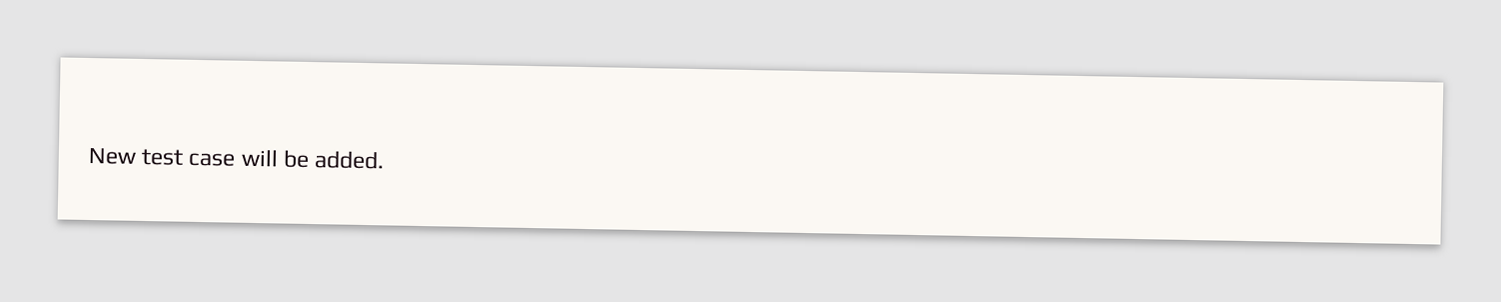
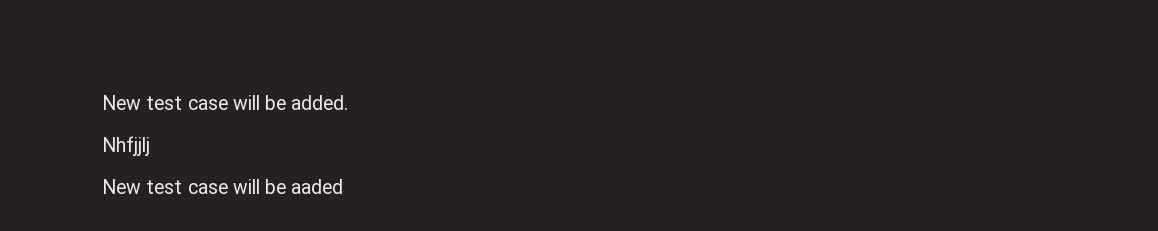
(385, 160) none -> [102,136,150,156] [102,179,344,194] // Nhfjjlj // New test case will be aaded

